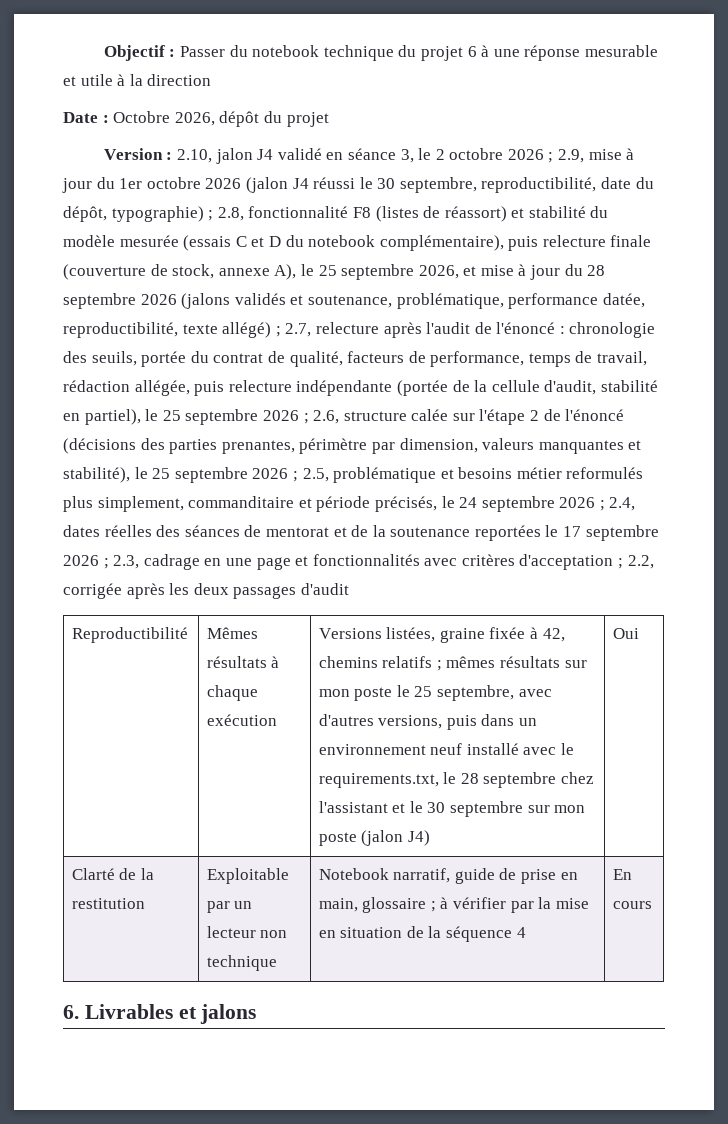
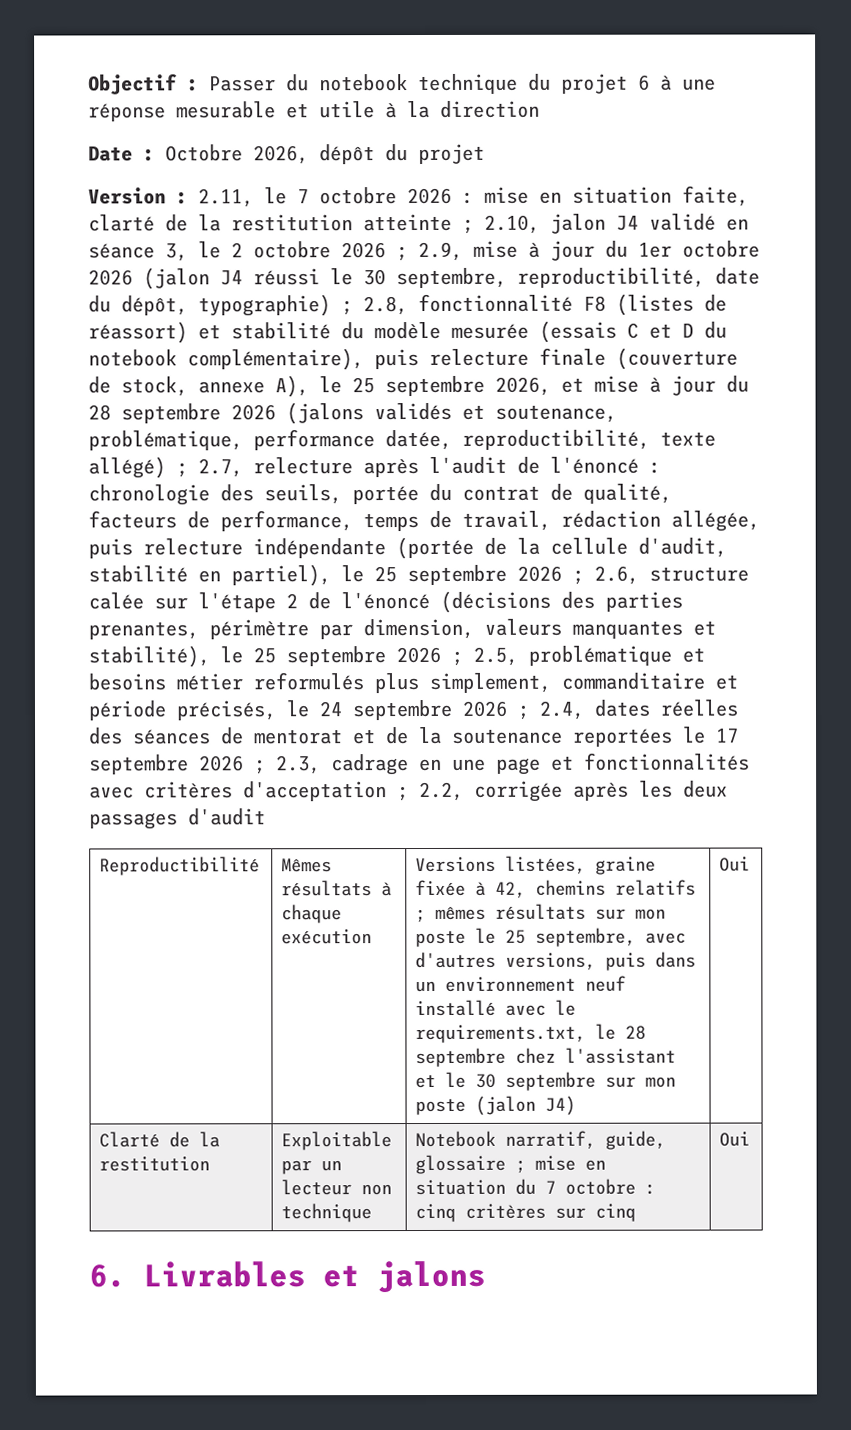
(173, 156) none -> [198,185,749,208] [88,213,474,234] 2.11, le 7 octobre 2026 : mise en situation faite, clarté de la restitution atteinte ;
[454,868,578,884] [318,897,589,913] [318,926,526,942] [612,869,632,880] [612,901,652,909] guide de prise en main, glossaire ; à vérifier par la mise en situation de la séquence 4 | En cours -> [605,1130,667,1150] [415,1154,607,1175] [415,1178,657,1196] [415,1203,637,1223] [719,1131,751,1147] guide, glossaire ; mise en situation du 7 octobre : cinq critères sur cinq | Oui

